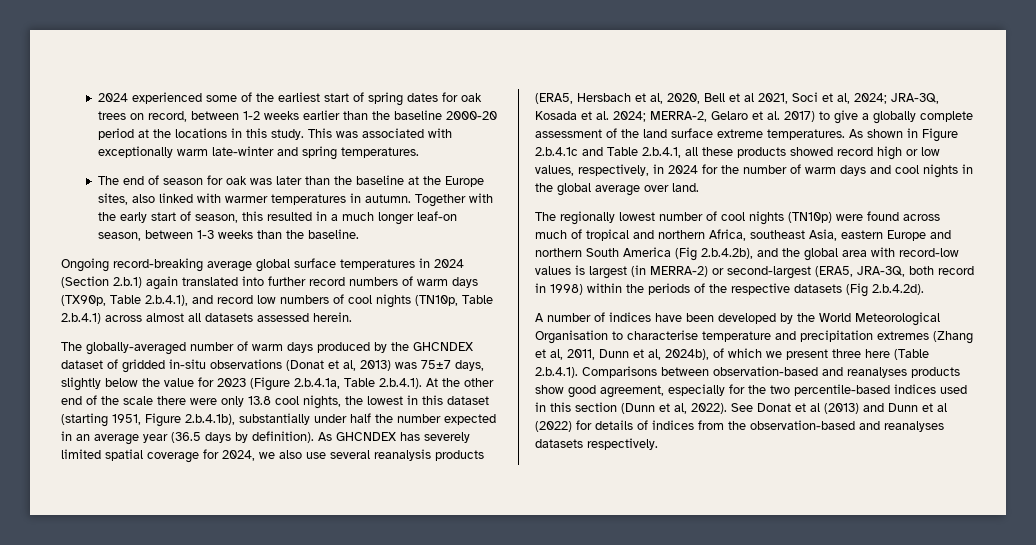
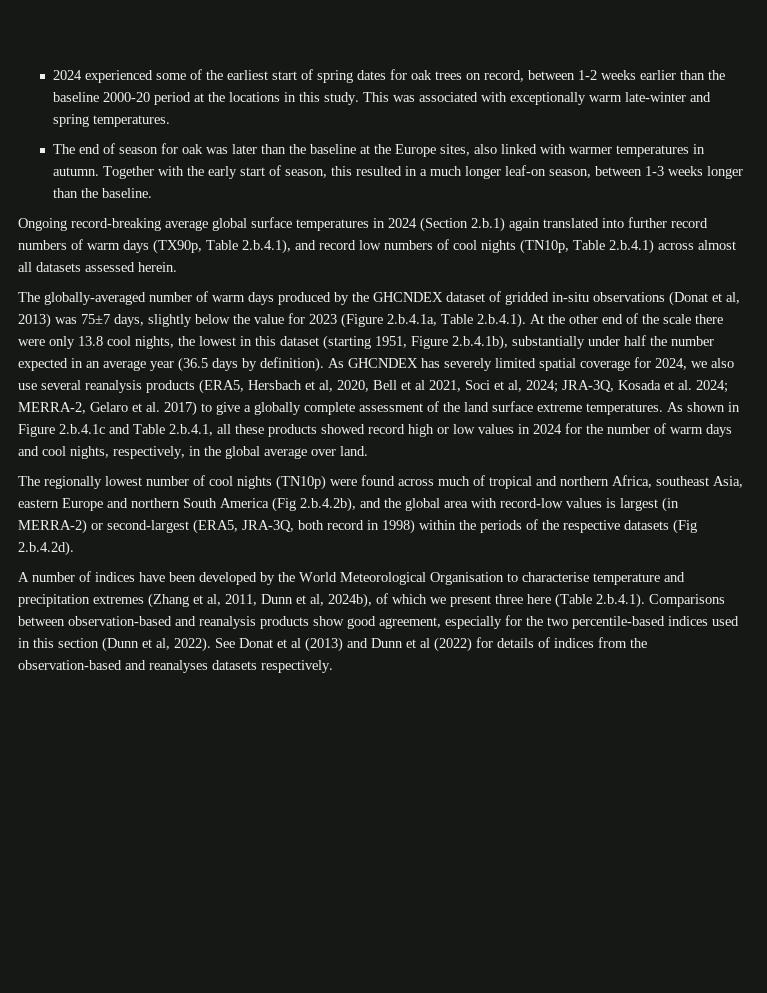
(254, 234) none -> [706,166,743,179] longer
[535,164,649,176] values, respectively, -> [478,424,514,434] values
[923,164,958,178] nights -> [70,446,185,459] nights, respectively,
[847,367,907,378] reanalyses -> [199,616,256,629] reanalysis

